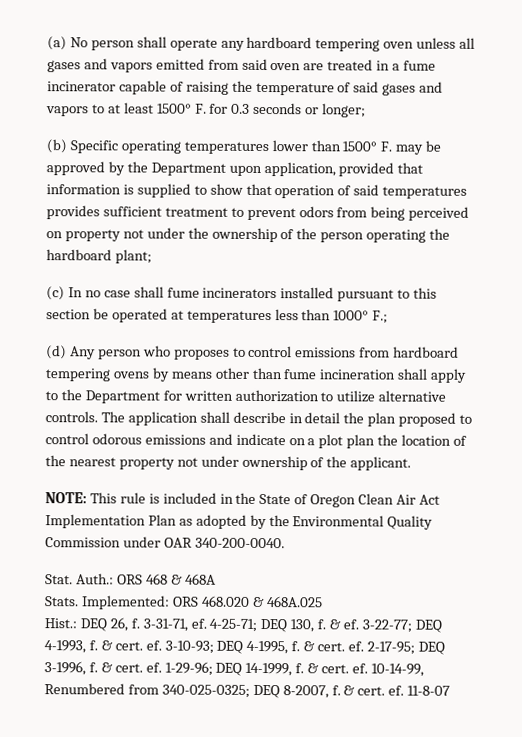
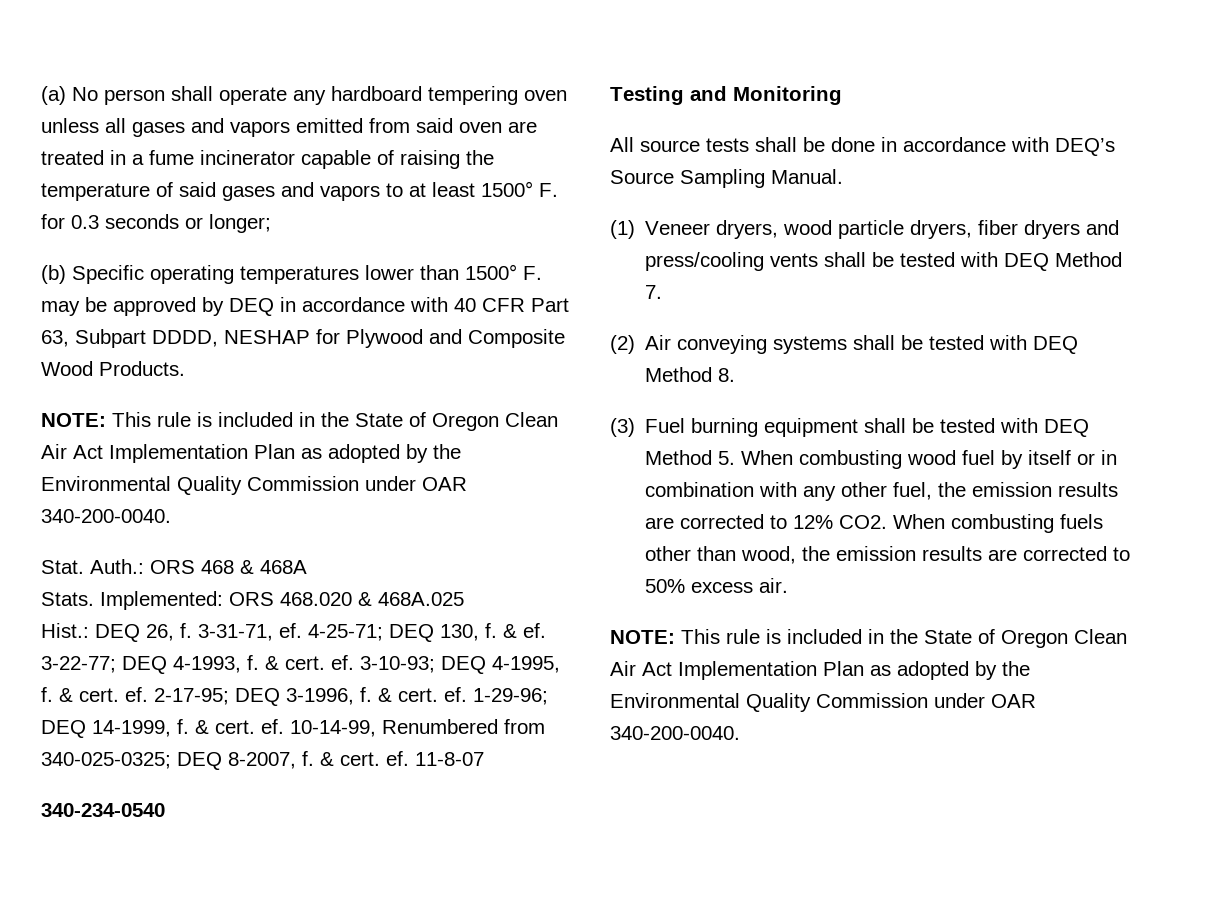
[126,161,424,177] [46,183,468,199] [46,205,470,221] [46,227,451,243] [46,249,152,264] [46,286,438,302] [46,308,389,324] [46,345,460,360] [45,367,468,383] [45,389,447,404] [45,411,473,427] [45,433,468,449] [45,455,412,471] the Department upon application, provided that information is supplied to show that operation of said temperatures provides sufficient treatment to prevent odors from being perceived on property not under the ownership of the person operating the hardboard plant; // (c) In no case shall fume incinerators installed pursuant to this section be operated at temperatures less than 1000° F.; // (d) Any person who proposes to control emissions from hardboard tempering ovens by means other than fume incineration shall apply to the Department for written authorization to utilize alternative controls. The application shall describe in detail the plan proposed to control odorous emissions and indicate on a plot plan the location of the nearest property not under ownership of the applicant. -> [229,297,569,316] [41,329,565,348] [41,361,185,376] DEQ in accordance with 40 CFR Part 63, Subpart DDDD, NESHAP for Plywood and Composite Wood Products.
(451, 690) none -> [41,803,165,817] [610,86,842,105] [610,137,1115,156] [610,169,843,188] [610,220,1120,239] [645,252,1123,271] [645,285,663,299] [610,335,1079,354] [645,367,736,382] [610,418,1090,437] [645,450,1118,469] [645,482,1119,501] [645,514,1104,533] [645,546,1131,564] [645,578,789,593] [610,629,1127,648] [610,661,1030,680] [610,693,1036,712] [610,726,740,740] // 340-234-0540 // Testing and Monitoring // All source tests shall be done in accordance with DEQ’s Source Sampling Manual. // (1) Veneer dryers, wood particle dryers, fiber dryers and press/cooling vents shall be tested with DEQ Method 7. // (2) Air conveying systems shall be tested with DEQ Method 8. // (3) Fuel burning equipment shall be tested with DEQ Method 5. When combusting wood fuel by itself or in combination with any other fuel, the emission results are corrected to 12% CO2. When combusting fuels other than wood, the emission results are corrected to 50% excess air. // NOTE: This rule is included in the State of Oregon Clean Air Act Implementation Plan as adopted by the Environmental Quality Commission under OAR 340-200-0040.

